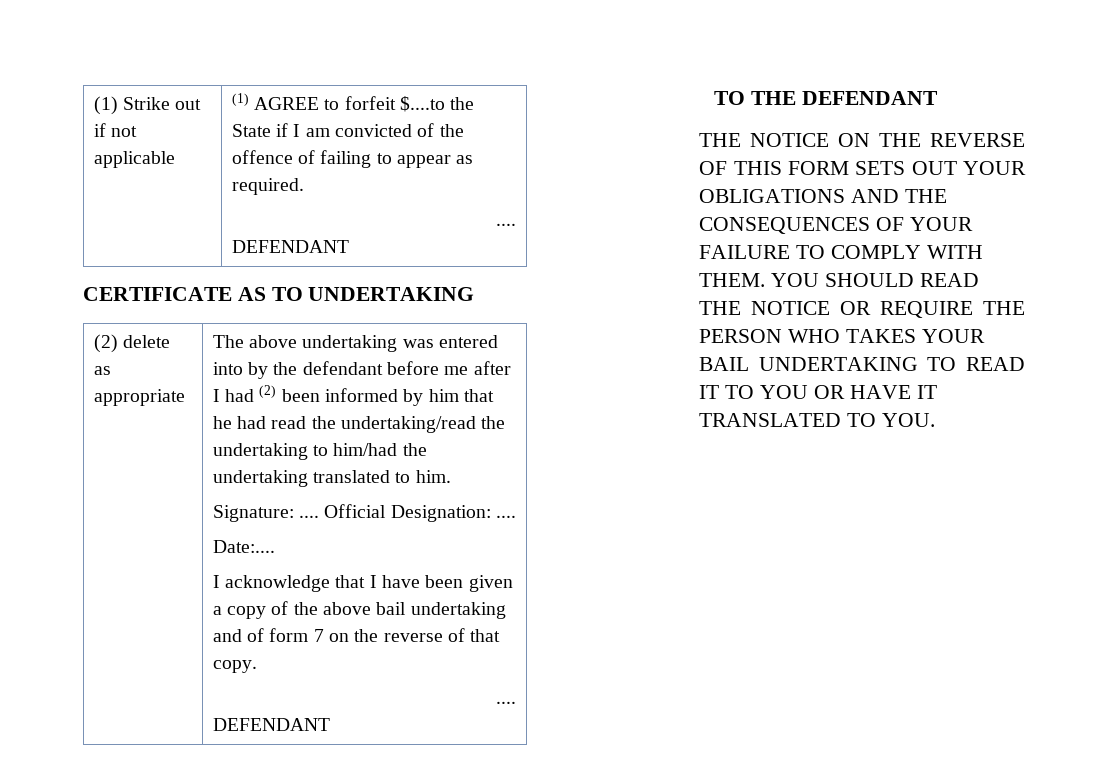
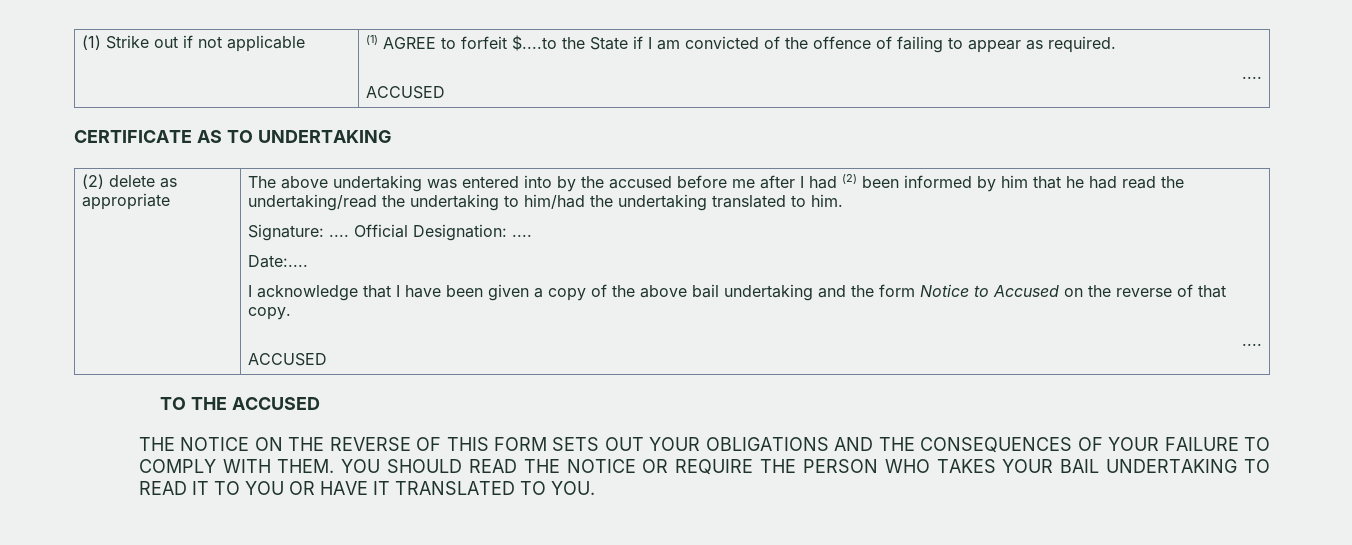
[231,240,349,253] DEFENDANT -> [365,86,445,99] ACCUSED
[302,361,383,375] defendant -> [608,176,672,189] accused
[247,628,324,642] of form 7 -> [850,284,1059,297] the form Notice to Accused
[212,718,330,731] DEFENDANT -> [247,353,327,366] ACCUSED
[801,91,938,105] DEFENDANT -> [232,397,321,410] ACCUSED

